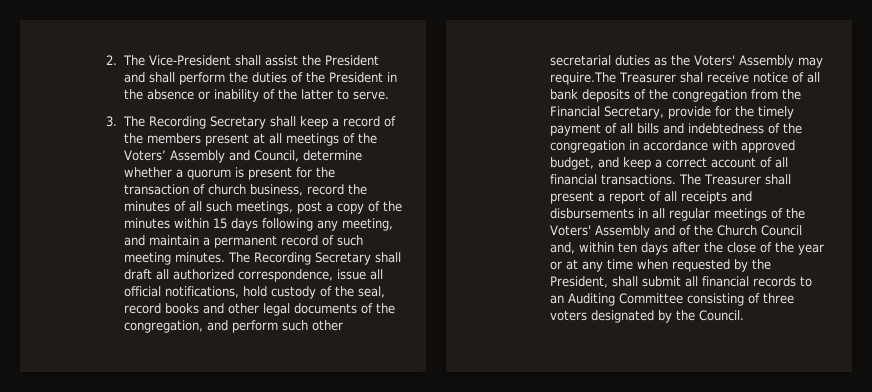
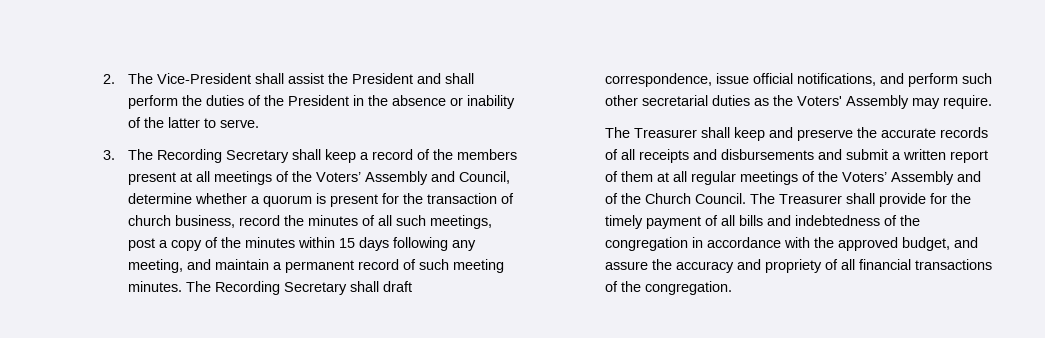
[156,269,235,280] all authorized -> (412, 286) none
[370,269,384,280] all -> (749, 78) none
[243,286,386,299] [124,303,396,316] [124,320,204,333] hold custody of the seal, record books and other legal documents of the congregation, -> (876, 79) none
[550,72,821,85] [550,89,802,102] [550,106,665,119] require.The Treasurer shal receive notice of all bank deposits of the congregation from the Financial Secretary, -> [942,95,992,109] [604,127,988,141] [604,149,988,163] [604,171,981,185] [604,193,875,204] require. // The Treasurer shall keep and preserve the accurate records of all receipts and disbursements and submit a written report of them at all regular meetings of the Voters’ Assembly and of the Church Council. The Treasurer shall
(738, 145) none -> [813,237,834,248] the
[623,157,789,170] [550,174,792,185] [550,191,753,204] [550,208,806,221] [550,225,803,238] [550,242,825,255] [550,259,772,272] [550,276,813,288] [550,293,795,306] [550,310,745,323] keep a correct account of all financial transactions. The Treasurer shall present a report of all receipts and disbursements in all regular meetings of the Voters' Assembly and of the Church Council and, within ten days after the close of the year or at any time when requested by the President, shall submit all financial records to an Auditing Committee consisting of three voters designated by the Council. -> [604,259,992,273] [604,281,732,295] assure the accuracy and propriety of all financial transactions of the congregation.

